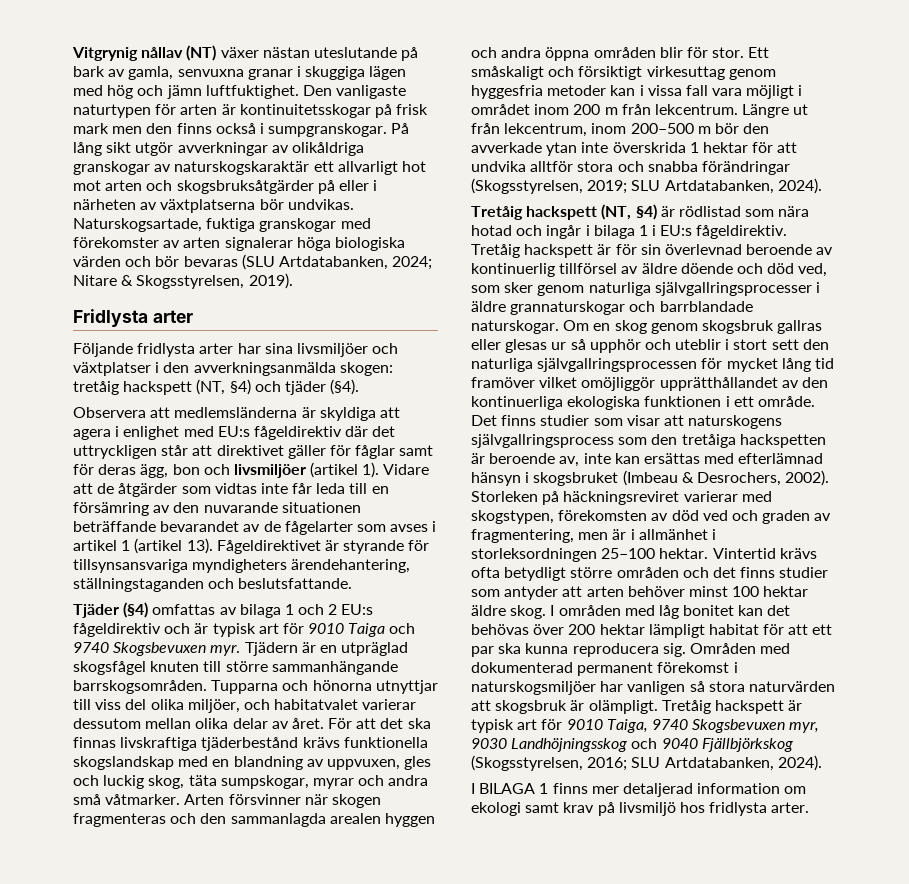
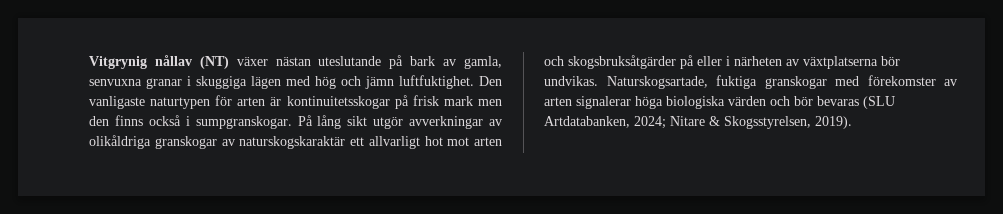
[73,309,193,327] [73,343,399,357] [73,362,393,376] [73,379,360,395] [73,407,400,421] [73,426,396,440] [73,445,434,459] [73,462,430,478] [73,483,389,497] [73,502,361,516] [73,521,437,535] [73,538,430,554] [73,559,411,573] [73,578,353,592] [73,602,374,618] [73,623,416,637] [73,642,409,656] [73,661,398,675] [73,680,438,694] [73,699,417,713] [73,718,431,729] [73,737,428,751] [73,756,432,770] [73,775,429,789] [73,794,381,808] [73,813,435,827] [471,47,770,61] [471,66,776,80] [471,85,803,99] [471,104,809,118] [471,123,770,137] [471,142,798,156] [471,161,790,175] [471,178,822,194] [471,204,810,220] [471,225,788,239] [471,244,834,258] [471,263,828,277] [471,282,820,296] [471,301,753,315] [471,320,823,334] [471,339,829,353] [471,358,834,372] [471,377,828,391] [471,396,815,410] [471,415,783,429] [471,434,826,448] [471,453,824,467] [471,470,830,486] [471,491,772,505] [471,510,832,524] [471,529,716,543] [471,548,817,562] [471,567,829,581] [471,586,809,600] [471,605,791,619] [471,624,833,638] [471,643,791,657] [471,662,738,676] [471,681,835,695] [471,700,803,714] [471,719,820,733] [471,738,793,752] [471,755,822,771] [471,783,807,797] [471,802,810,816] // Fridlysta arter // Följande fridlysta arter har sina livsmiljöer och växtplatser i den avverkningsanmälda skogen: tretåig hackspett (NT, §4) och tjäder (§4). // Observera att medlemsländerna är skyldiga att agera i enlighet med EU:s fågeldirektiv där det uttryckligen står att direktivet gäller för fåglar samt för deras ägg, bon och livsmiljöer (artikel 1). Vidare att de åtgärder som vidtas inte får leda till en försämring av den nuvarande situationen beträffande bevarandet av de fågelarter som avses i artikel 1 (artikel 13). Fågeldirektivet är styrande för tillsynsansvariga myndigheters ärendehantering, ställningstaganden och beslutsfattande. // Tjäder (§4) omfattas av bilaga 1 och 2 EU:s fågeldirektiv och är typisk art för 9010 Taiga och 9740 Skogsbevuxen myr. Tjädern är en utpräglad skogsfågel knuten till större sammanhängande barrskogsområden. Tupparna och hönorna utnyttjar till viss del olika miljöer, och habitatvalet varierar dessutom mellan olika delar av året. För att det ska finnas livskraftiga tjäderbestånd krävs funktionella skogslandskap med en blandning av uppvuxen, gles och luckig skog, täta sumpskogar, myrar och andra små våtmarker. Arten försvinner när skogen fragmenteras och den sammanlagda arealen hyggen och andra öppna områden blir för stor. Ett småskaligt och försiktigt virkesuttag genom hyggesfria metoder kan i vissa fall vara möjligt i området inom 200 m från lekcentrum. Längre ut från lekcentrum, inom 200–500 m bör den avverkade ytan inte överskrida 1 hektar för att undvika alltför stora och snabba förändringar (Skogsstyrelsen, 2019; SLU Artdatabanken, 2024). // Tretåig hackspett (NT, §4) är rödlistad som nära hotad och ingår i bilaga 1 i EU:s fågeldirektiv. Tretåig hackspett är för sin överlevnad beroende av kontinuerlig tillförsel av äldre döende och död ved, som sker genom naturliga självgallringsprocesser i äldre grannaturskogar och barrblandade naturskogar. Om en skog genom skogsbruk gallras eller glesas ur så upphör och uteblir i stort sett den naturliga självgallringsprocessen för mycket lång tid framöver vilket omöjliggör upprätthållandet av den kontinuerliga ekologiska funktionen i ett område. Det finns studier som visar att naturskogens självgallringsprocess som den tretåiga hackspetten är beroende av, inte kan ersättas med efterlämnad hänsyn i skogsbruket (Imbeau & Desrochers, 2002). Storleken på häckningsreviret varierar med skogstypen, förekomsten av död ved och graden av fragmentering, men är i allmänhet i storleksordningen 25–100 hektar. Vintertid krävs ofta betydligt större områden och det finns studier som antyder att arten behöver minst 100 hektar äldre skog. I områden med låg bonitet kan det behövas över 200 hektar lämpligt habitat för att ett par ska kunna reproducera sig. Områden med dokumenterad permanent förekomst i naturskogsmiljöer har vanligen så stora naturvärden att skogsbruk är olämpligt. Tretåig hackspett är typisk art för 9010 Taiga, 9740 Skogsbevuxen myr, 9030 Landhöjningsskog och 9040 Fjällbjörkskog (Skogsstyrelsen, 2016; SLU Artdatabanken, 2024). // I BILAGA 1 finns mer detaljerad information om ekologi samt krav på livsmiljö hos fridlysta arter. -> (852, 122) none

